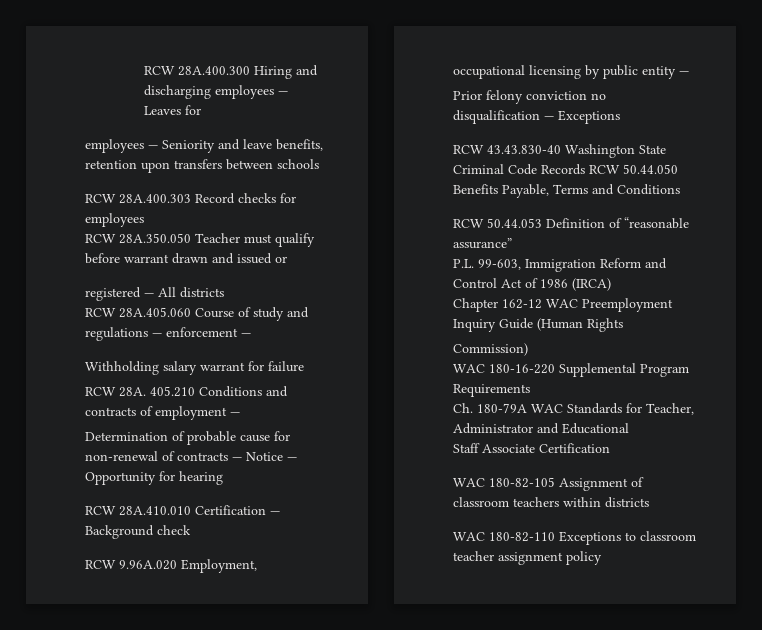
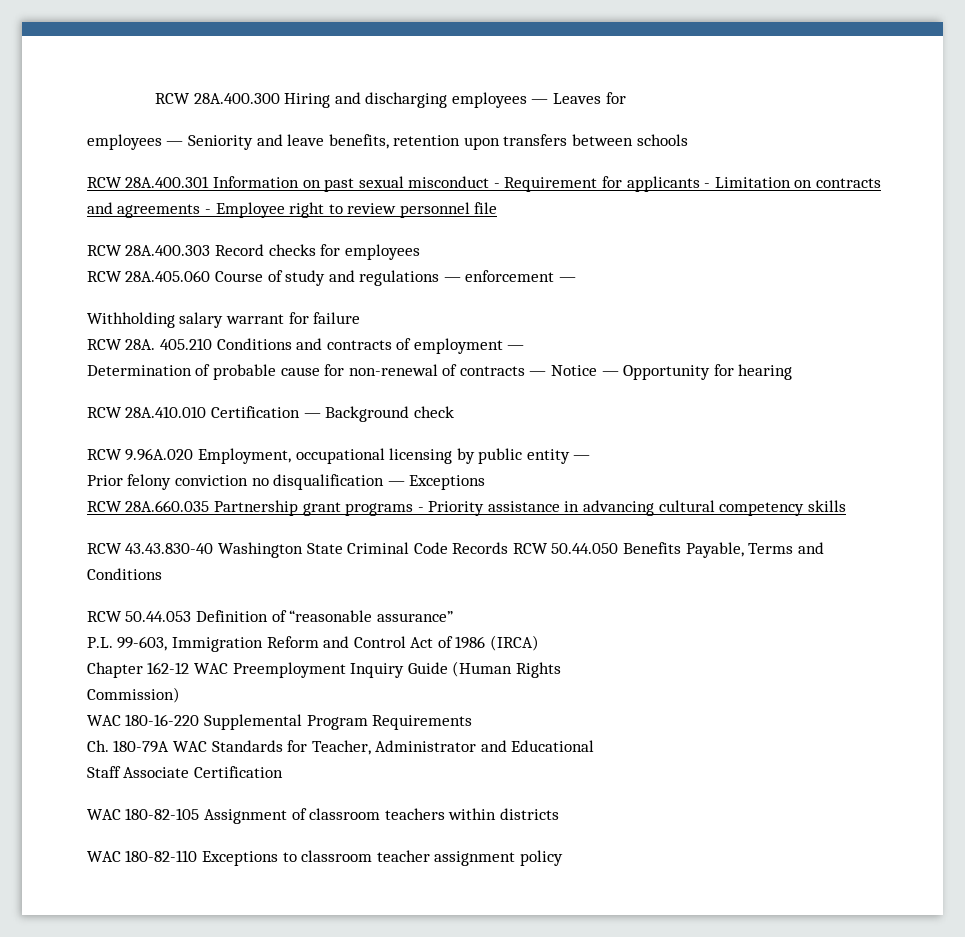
(320, 164) none -> [86,176,881,192] [86,202,498,218] // RCW 28A.400.301 Information on past sexual misconduct - Requirement for applicants - Limitation on contracts and agreements - Employee right to review personnel file
[85,233,316,247] [85,253,288,264] [85,287,225,301] // RCW 28A.350.050 Teacher must qualify before warrant drawn and issued or // registered — All districts -> (420, 252) none
(621, 117) none -> [86,500,846,516] // RCW 28A.660.035 Partnership grant programs - Priority assistance in advancing cultural competency skills

